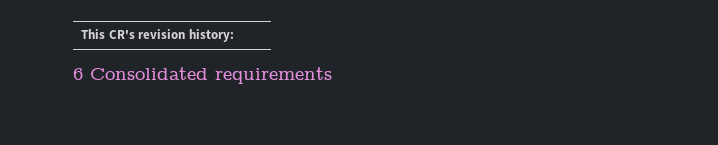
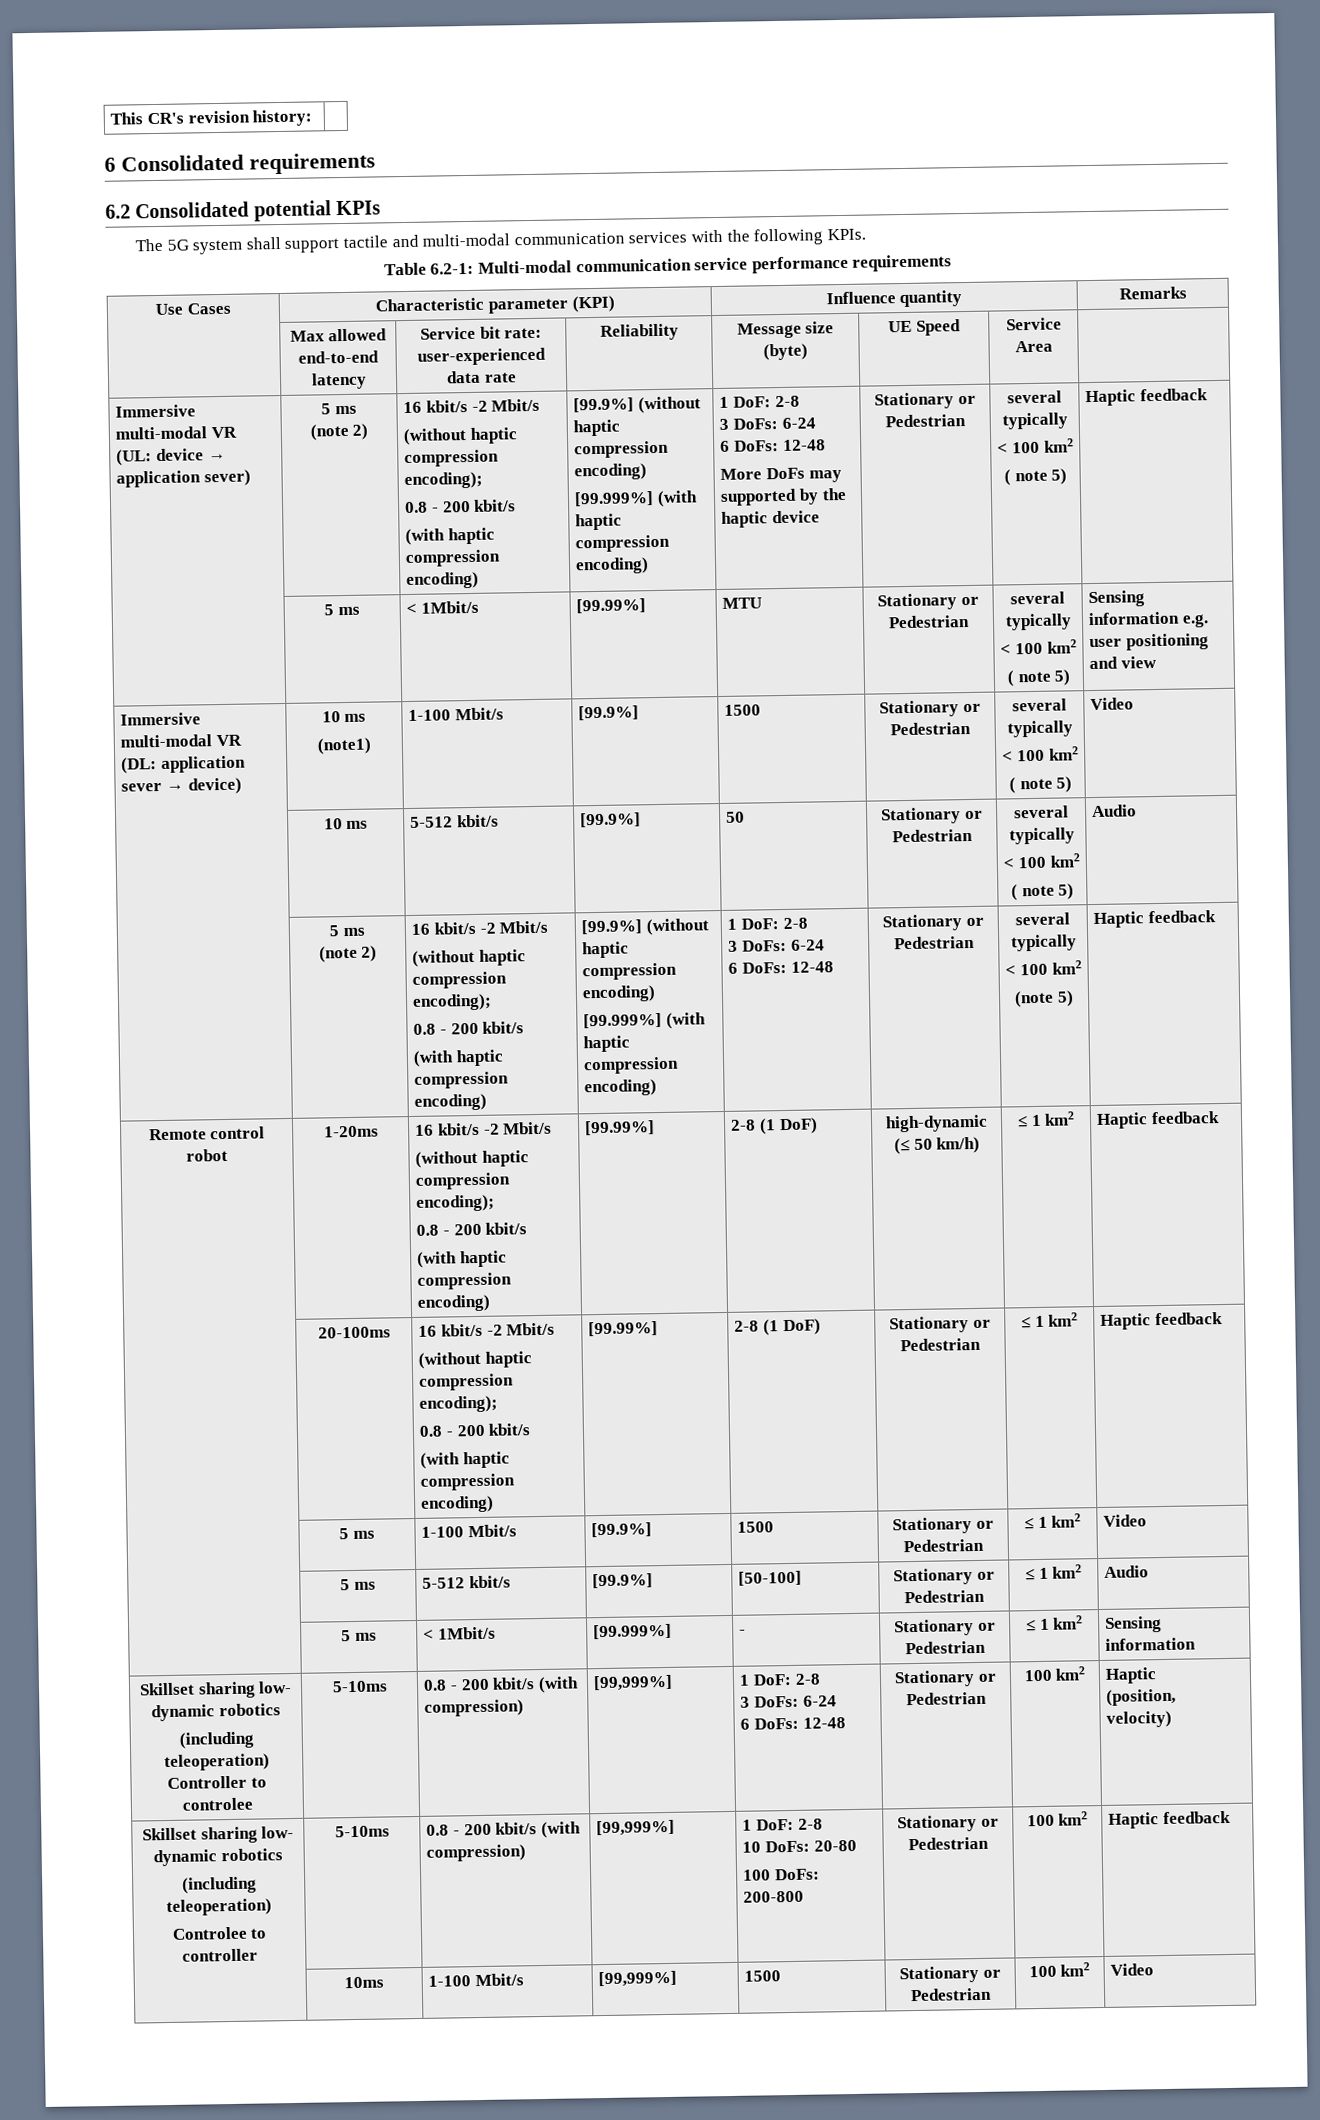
(332, 75) none -> [105,200,382,222] [135,228,866,255] [383,254,953,276] [155,302,231,315] [375,295,615,314] [825,290,963,308] [1118,286,1187,300] [289,328,388,342] [298,350,379,364] [310,372,367,390] [419,326,543,340] [417,347,546,366] [446,370,517,384] [599,323,679,341] [736,321,835,339] [763,343,808,361] [888,319,961,336] [1005,317,1062,331] [1014,340,1053,353] [115,404,197,418] [115,426,237,440] [116,448,226,466] [116,469,251,488] [321,403,357,415] [309,423,370,441] [403,398,541,414] [403,427,518,446] [404,449,500,468] [404,471,484,490] [405,499,517,514] [405,527,495,546] [405,549,502,568] [406,571,480,590] [573,396,701,414] [573,419,621,437] [574,440,670,459] [574,463,648,481] [574,490,698,507] [575,513,623,531] [575,534,671,553] [575,557,650,575] [719,395,800,408] [719,417,816,430] [720,439,826,452] [720,467,842,483] [720,487,847,506] [721,510,820,528] [874,392,976,410] [885,414,966,428] [1007,390,1062,404] [1001,412,1068,430] [997,438,1074,454] [1003,468,1068,486] [1085,388,1208,407] [324,604,360,616] [406,600,479,615] [576,598,647,614] [722,597,763,609] [877,593,979,611] [888,614,970,629] [1010,591,1065,605] [1004,613,1072,631] [1000,639,1077,655] [1006,669,1072,687] [1088,590,1146,608] [1088,611,1209,628] [1089,633,1209,651] [1089,655,1157,670] [120,712,202,726] [120,734,242,748] [121,755,246,774] [121,777,242,795] [321,711,367,723] [317,737,372,755] [408,707,504,721] [578,705,640,721] [724,704,762,716] [879,700,981,718] [890,721,971,736] [1012,698,1067,712] [1006,720,1073,738] [1002,746,1079,762] [1008,776,1073,794] [1090,697,1135,711] [323,818,369,830] [410,814,499,828] [580,812,642,828] [726,811,746,823] [880,807,983,825] [892,828,973,843] [1013,805,1069,819] [1008,827,1075,845] [1003,853,1080,869] [1010,883,1075,901] [1091,804,1138,818] [329,925,365,937] [318,945,378,963] [411,920,549,935] [412,949,526,967] [412,971,508,989] [412,993,493,1011] [413,1021,525,1035] [413,1049,504,1067] [414,1071,510,1089] [414,1093,488,1111] [581,918,709,936] [582,941,630,959] [582,962,678,981] [582,985,657,1003] [583,1012,706,1029] [583,1035,631,1053] [583,1056,680,1075] [584,1079,658,1097] [727,917,808,930] [728,939,825,952] [728,961,834,974] [882,914,984,932] [894,935,975,950] [1015,912,1070,926] [1010,934,1077,952] [1005,960,1082,976] [1014,990,1074,1008] [1093,910,1216,929] [148,1126,266,1141] [186,1148,228,1162] [323,1125,379,1138] [415,1121,553,1136] [415,1150,529,1168] [415,1172,512,1190] [416,1194,496,1212] [416,1222,528,1236] [417,1250,507,1268] [417,1272,513,1290] [417,1294,492,1312] [584,1120,656,1136] [730,1117,818,1135] [885,1114,988,1133] [893,1136,981,1155] [1016,1111,1076,1128] [1096,1111,1220,1129] [317,1326,391,1339] [418,1322,556,1337] [418,1351,532,1369] [419,1373,515,1391] [419,1395,499,1413] [419,1423,532,1437] [420,1451,510,1469] [420,1473,516,1491] [420,1495,495,1513] [588,1321,659,1337] [734,1318,821,1336] [889,1316,991,1334] [900,1337,981,1352] [1020,1312,1079,1329] [1100,1312,1223,1330] [339,1528,375,1540] [421,1524,517,1538] [591,1522,653,1538] [737,1521,775,1533] [892,1517,994,1535] [903,1538,984,1553] [1023,1513,1082,1530] [1103,1514,1148,1527] [340,1579,376,1591] [422,1575,511,1589] [592,1573,654,1589] [738,1570,803,1586] [893,1568,995,1586] [904,1589,985,1604] [1024,1564,1083,1581] [1104,1565,1150,1578] [341,1630,377,1642] [423,1626,496,1640] [593,1623,673,1640] [739,1629,747,1635] [894,1619,996,1637] [905,1640,986,1655] [1025,1615,1084,1632] [1104,1616,1163,1633] [1105,1637,1197,1651] [138,1680,293,1699] [151,1703,281,1722] [178,1731,254,1749] [164,1753,270,1772] [167,1775,267,1789] [181,1797,253,1811] [331,1680,388,1693] [423,1676,579,1694] [424,1699,525,1717] [593,1674,674,1692] [739,1673,821,1686] [740,1695,837,1708] [740,1717,846,1730] [894,1670,997,1688] [906,1691,987,1706] [1023,1666,1087,1682] [1105,1667,1158,1684] [1106,1688,1177,1706] [1106,1710,1173,1728] [141,1825,295,1844] [153,1848,283,1867] [181,1876,257,1894] [166,1898,272,1917] [171,1926,268,1940] [182,1948,258,1962] [334,1825,390,1838] [426,1821,581,1839] [426,1844,527,1862] [596,1819,676,1837] [742,1818,823,1831] [742,1839,857,1853] [743,1868,820,1881] [743,1890,805,1903] [897,1815,999,1833] [908,1836,989,1851] [1026,1811,1089,1827] [1108,1810,1231,1829] [344,1976,384,1989] [428,1973,524,1987] [598,1970,678,1988] [744,1970,782,1982] [899,1965,1001,1984] [910,1987,992,2002] [1028,1962,1091,1978] [1110,1963,1155,1976] // 6.2 Consolidated potential KPIs // The 5G system shall support tactile and multi-modal communication services with the following KPIs. // Table 6.2-1: Multi-modal communication service performance requirements // Use Cases | Characteristic parameter (KPI) | Influence quantity | Remarks // | Max allowed end-to-end latency | Service bit rate: user-experienced data rate | Reliability | Message size (byte) | UE Speed | Service Area | // Immersive multi-modal VR (UL: device → application sever) | 5 ms // (note 2) | 16 kbit/s -2 Mbit/s // (without haptic compression encoding); // 0.8 - 200 kbit/s // (with haptic compression encoding) | [99.9%] (without haptic compression encoding) // [99.999%] (with haptic compression encoding) | 1 DoF: 2-8 // 3 DoFs: 6-24 // 6 DoFs: 12-48 // More DoFs may supported by the haptic device | Stationary or Pedestrian | several typically // < 100 km2 // ( note 5) | Haptic feedback // | 5 ms | < 1Mbit/s | [99.99%] | MTU | Stationary or Pedestrian | several typically // < 100 km2 // ( note 5) | Sensing information e.g. user positioning and view // Immersive multi-modal VR (DL: application sever → device) | 10 ms // (note1) | 1-100 Mbit/s | [99.9%] | 1500 | Stationary or Pedestrian | several typically // < 100 km2 // ( note 5) | Video // | 10 ms | 5-512 kbit/s | [99.9%] | 50 | Stationary or Pedestrian | several typically // < 100 km2 // ( note 5) | Audio // | 5 ms // (note 2) | 16 kbit/s -2 Mbit/s // (without haptic compression encoding); // 0.8 - 200 kbit/s // (with haptic compression encoding) | [99.9%] (without haptic compression encoding) // [99.999%] (with haptic compression encoding) | 1 DoF: 2-8 // 3 DoFs: 6-24 // 6 DoFs: 12-48 | Stationary or Pedestrian | several typically // < 100 km2 // (note 5) | Haptic feedback // Remote control robot | 1-20ms | 16 kbit/s -2 Mbit/s // (without haptic compression encoding); // 0.8 - 200 kbit/s // (with haptic compression encoding) | [99.99%] | 2-8 (1 DoF) | high-dynamic (≤ 50 km/h) | ≤ 1 km2 | Haptic feedback // | 20-100ms | 16 kbit/s -2 Mbit/s // (without haptic compression encoding); // 0.8 - 200 kbit/s // (with haptic compression encoding) | [99.99%] | 2-8 (1 DoF) | Stationary or Pedestrian | ≤ 1 km2 | Haptic feedback // | 5 ms | 1-100 Mbit/s | [99.9%] | 1500 | Stationary or Pedestrian | ≤ 1 km2 | Video // | 5 ms | 5-512 kbit/s | [99.9%] | [50-100] | Stationary or Pedestrian | ≤ 1 km2 | Audio // | 5 ms | < 1Mbit/s | [99.999%] | - | Stationary or Pedestrian | ≤ 1 km2 | Sensing information // Skillset sharing low- dynamic robotics // (including teleoperation) Controller to controlee | 5-10ms | 0.8 - 200 kbit/s (with compression) | [99,999%] | 1 DoF: 2-8 // 3 DoFs: 6-24 // 6 DoFs: 12-48 | Stationary or Pedestrian | 100 km2 | Haptic // (position, velocity) // Skillset sharing low- dynamic robotics // (including teleoperation) // Controlee to controller | 5-10ms | 0.8 - 200 kbit/s (with compression) | [99,999%] | 1 DoF: 2-8 // 10 DoFs: 20-80 // 100 DoFs: 200-800 | Stationary or Pedestrian | 100 km2 | Haptic feedback // | 10ms | 1-100 Mbit/s | [99,999%] | 1500 | Stationary or Pedestrian | 100 km2 | Video

